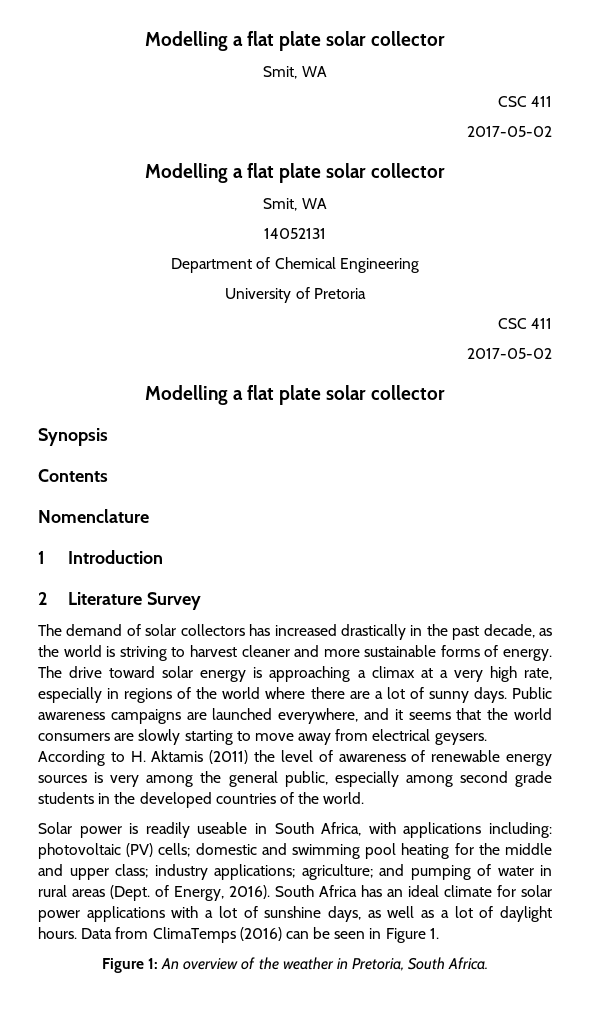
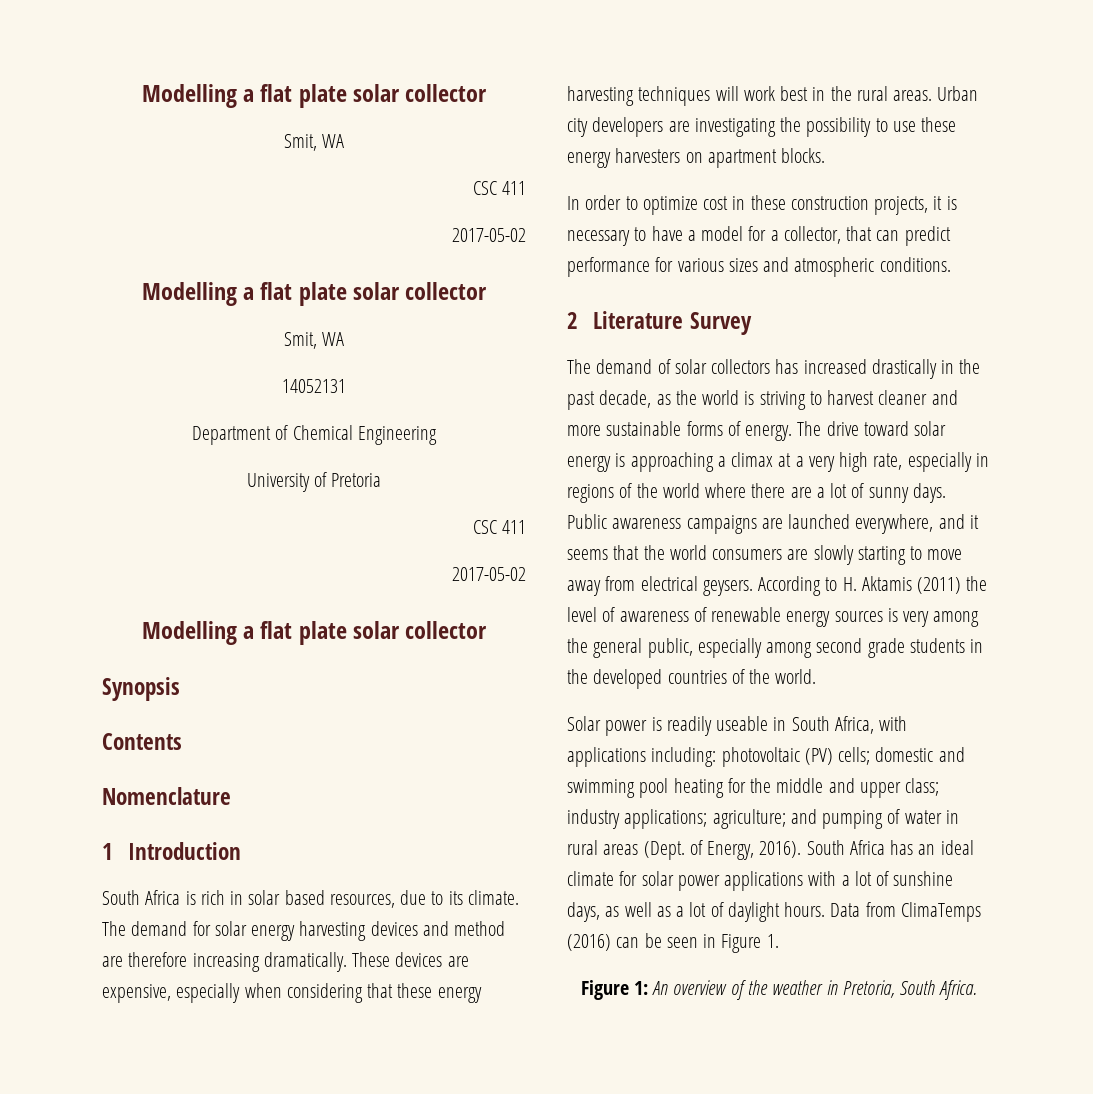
(164, 557) none -> [102,890,519,908] [102,921,506,941] [102,952,469,972] [102,983,482,1003] [567,86,979,106] [567,117,957,137] [567,148,826,168] [567,195,957,215] [567,226,951,246] [567,257,951,277] // South Africa is rich in solar based resources, due to its climate. The demand for solar energy harvesting devices and method are therefore increasing dramatically. These devices are expensive, especially when considering that these energy harvesting techniques will work best in the rural areas. Urban city developers are investigating the possibility to use these energy harvesters on apartment blocks. // In order to optimize cost in these construction projects, it is necessary to have a model for a collector, that can predict performance for various sizes and atmospheric conditions.

